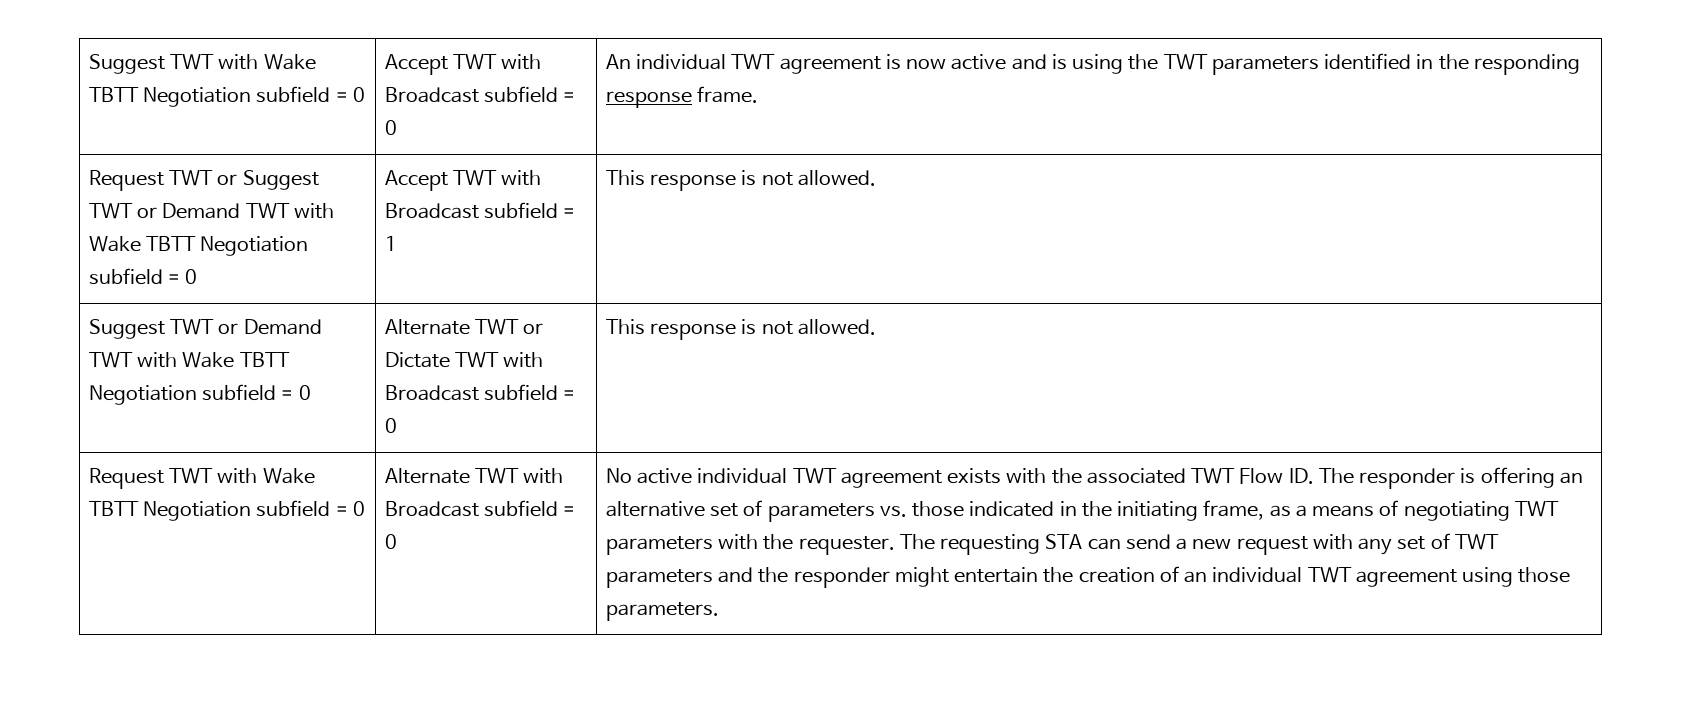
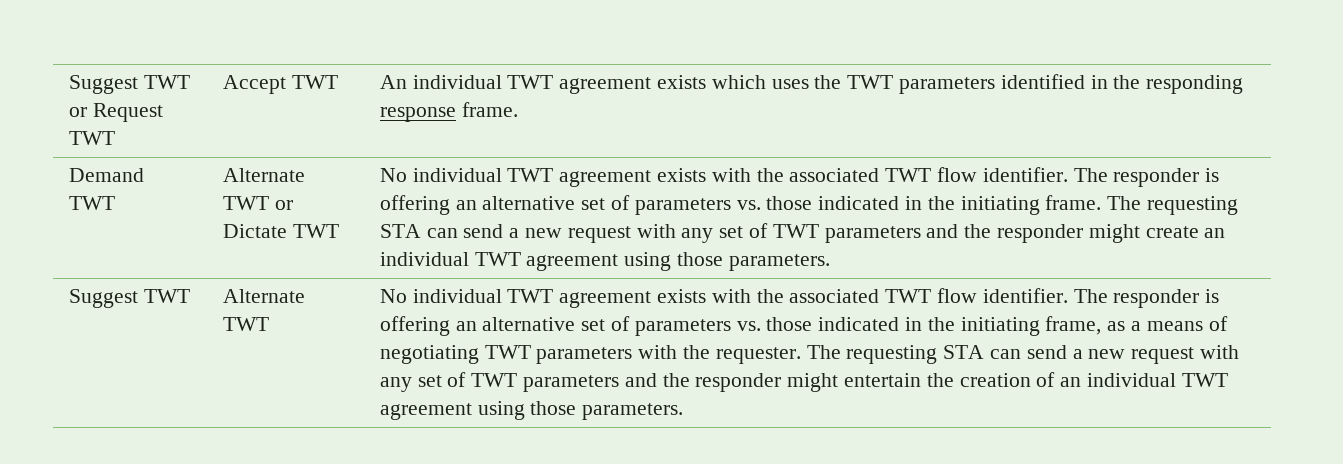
[88,54,316,74] [88,86,365,107] [384,54,542,75] [384,86,576,103] [384,120,397,135] [605,54,1124,74] Suggest TWT with Wake TBTT Negotiation subfield = 0 | Accept TWT with Broadcast subfield = 0 | An individual TWT agreement is now active and is using -> [68,75,190,94] [68,103,163,122] [68,131,115,145] [222,75,338,94] [379,75,809,94] Suggest TWT or Request TWT | Accept TWT | An individual TWT agreement exists which uses
[88,170,319,191] [88,203,334,219] [88,236,309,256] [88,268,198,285] [384,170,542,191] [384,202,576,219] [384,236,397,251] [605,170,876,191] [88,319,322,339] [88,352,290,368] [88,384,311,405] Request TWT or Suggest TWT or Demand TWT with Wake TBTT Negotiation subfield = 0 | Accept TWT with Broadcast subfield = 1 | This response is not allowed. // Suggest TWT or Demand TWT with Wake TBTT Negotiation subfield = 0 -> [68,168,144,182] [68,196,115,210] Demand TWT
[503,352,544,368] [384,384,576,401] [384,418,397,433] [605,319,876,340] [88,468,315,489] [88,500,365,521] [384,468,564,484] [384,500,576,517] [384,534,397,549] [605,468,1314,488] with Broadcast subfield = 0 | This response is not allowed. // Request TWT with Wake TBTT Negotiation subfield = 0 | Alternate TWT with Broadcast subfield = 0 | No active individual TWT agreement exists with the associated TWT Flow ID. -> [379,167,1220,187] [379,195,1239,215] [379,223,1226,243] [379,252,830,271] [68,289,190,308] [222,289,305,303] [222,317,269,331] [379,288,1068,308] | No individual TWT agreement exists with the associated TWT flow identifier. The responder is offering an alternative set of parameters vs. those indicated in the initiating frame. The requesting STA can send a new request with any set of TWT parameters and the responder might create an individual TWT agreement using those parameters. // Suggest TWT | Alternate TWT | No individual TWT agreement exists with the associated TWT flow identifier.

